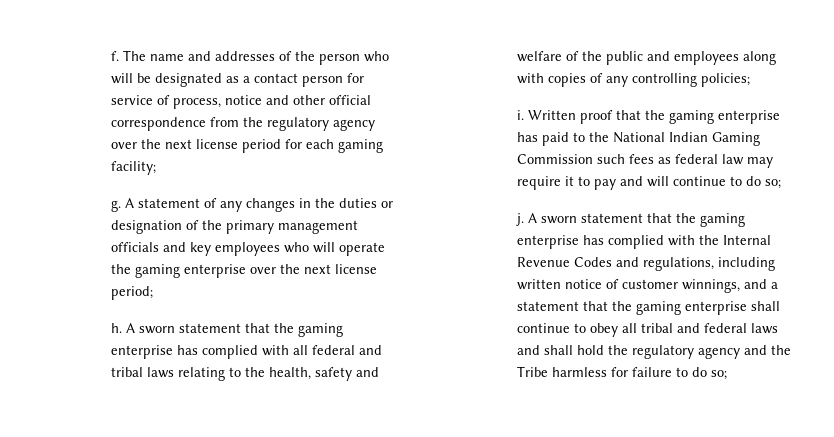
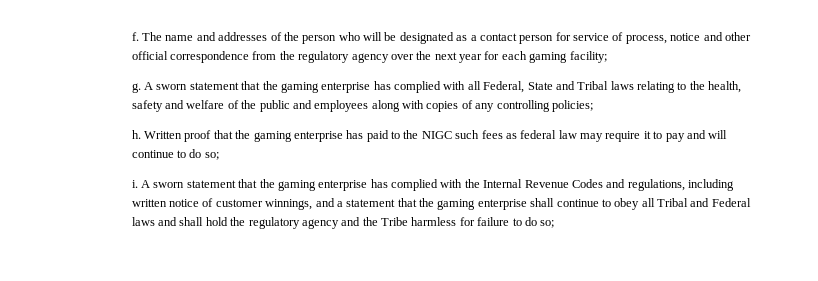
[196,139,282,153] license period -> [459,54,483,63] year
[138,198,394,212] [111,220,359,234] [111,242,386,256] [111,264,378,278] [111,286,154,300] [111,323,136,333] statement of any changes in the duties or designation of the primary management officials and key employees who will operate the gaming enterprise over the next license period; // h. A -> (154, 86) none
[312,345,383,355] [111,367,144,377] federal and tribal -> [483,81,609,93] Federal, State and Tribal
[517,110,525,120] i. -> [131,130,141,139] h.
[613,132,761,146] [517,154,594,164] National Indian Gaming Commission -> [421,131,452,139] NIGC
[516,213,525,226] j. -> [131,180,138,188] i.
[641,323,748,333] tribal and federal -> [657,198,751,207] Tribal and Federal

